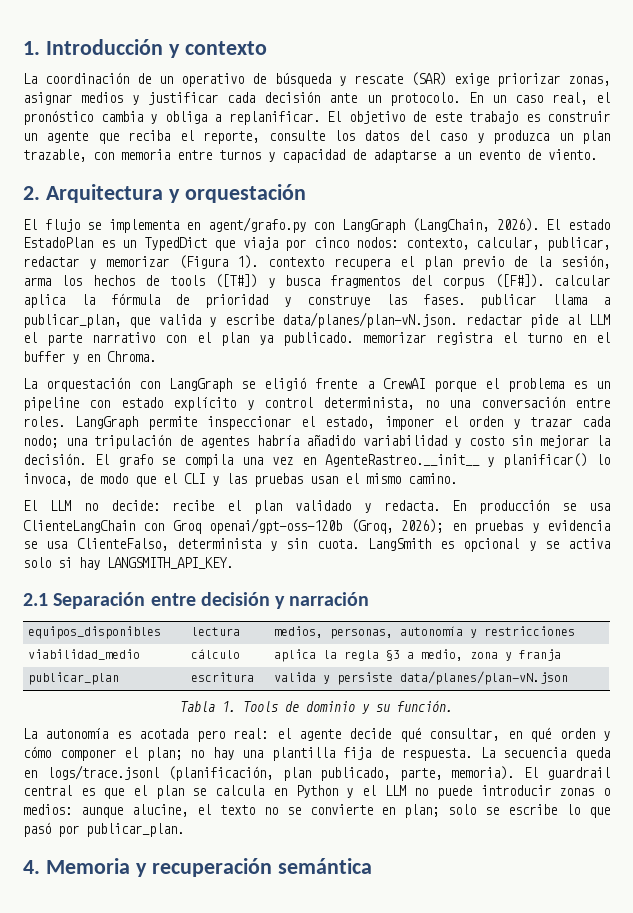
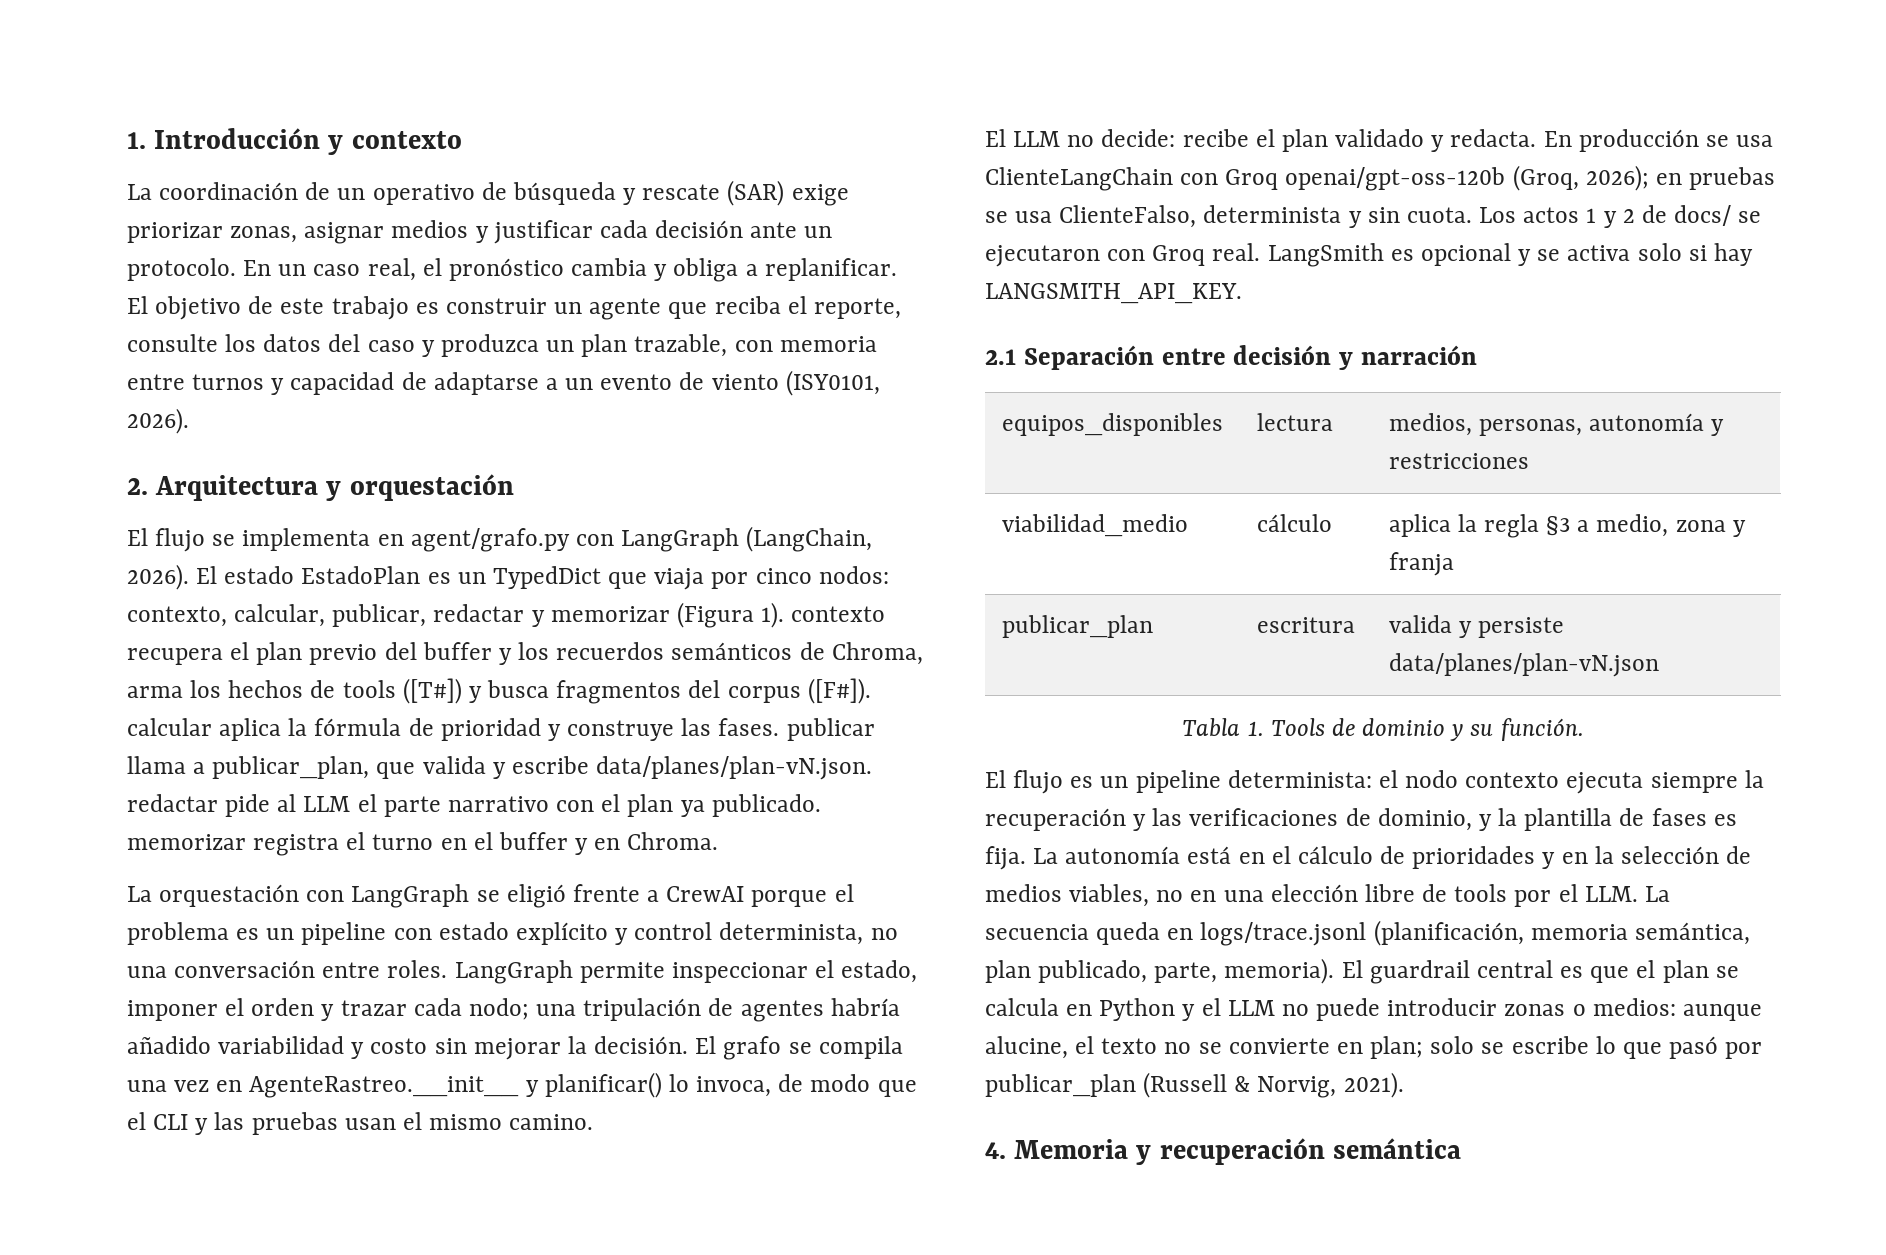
[548,149,597,160] viento. -> [711,370,880,396] [127,408,189,434] viento (ISY0101, 2026).
[513,255,610,269] de la sesión, -> [384,642,923,665] del buffer y los recuerdos semánticos de Chroma,
[531,520,611,533] y evidencia -> (1776, 178) none
(359, 544) none -> [1479,205,1762,228] [985,243,1261,267] Los actos 1 y 2 de docs/ se ejecutaron con Groq real.
[23,727,611,742] [23,746,473,761] La autonomía es acotada pero real: el agente decide qué consultar, en qué orden y cómo componer el plan; no hay una plantilla fija de respuesta. -> [985,770,1764,794] [985,808,1737,831] [985,846,1752,870] [985,884,1638,907] El flujo es un pipeline determinista: el nodo contexto ejecuta siempre la recuperación y las verificaciones de dominio, y la plantilla de fases es fija. La autonomía está en el cálculo de prioridades y en la selección de medios viables, no en una elección libre de tools por el LLM.
(273, 773) none -> [1530,922,1750,945] memoria semántica,
[86,823,184,837] publicar_plan. -> [985,1072,1404,1098] publicar_plan (Russell & Norvig, 2021).

